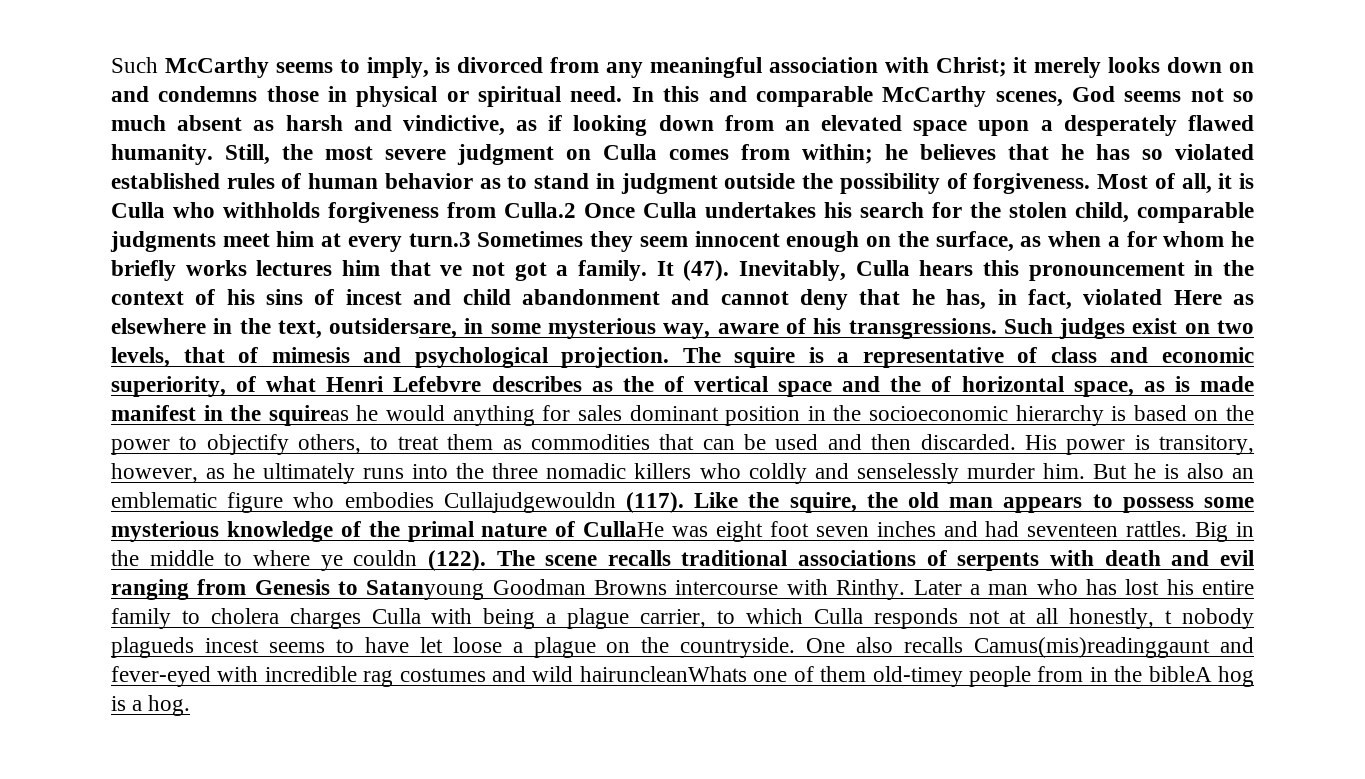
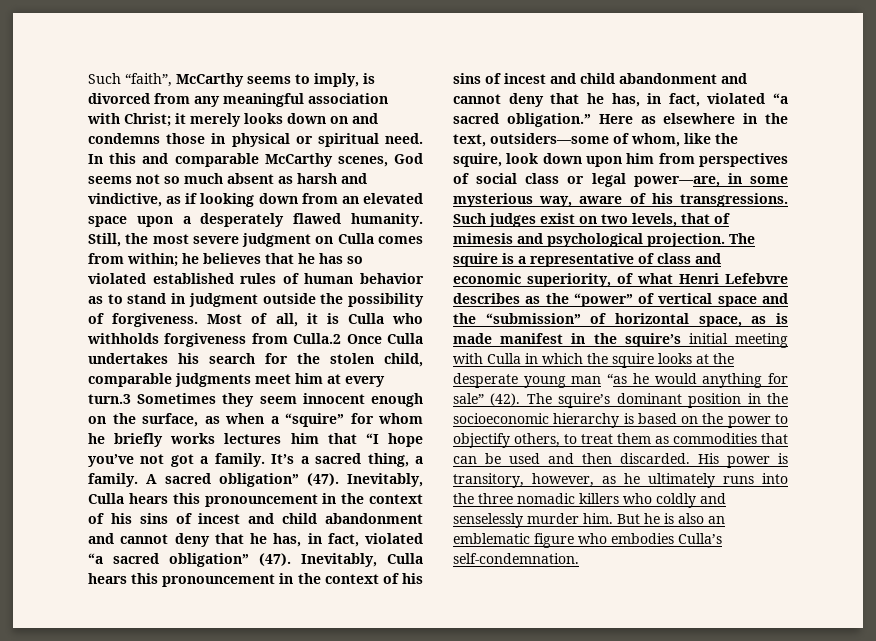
[111,57,158,73] Such -> [88,73,172,87] Such “faith”,
(1120, 241) none -> [285,413,344,427] “squire”
[440,265,463,276] ve -> [365,433,423,447] [88,454,134,467] “I hope you’ve
[656,261,674,276] It -> [271,453,424,467] [88,473,299,487] It’s a sacred thing, a family. A sacred obligation”
(1163, 297) none -> [88,553,423,567] [88,573,423,587] [453,73,747,84] [453,93,788,107] [453,113,591,127] “a sacred obligation” (47). Inevitably, Culla hears this pronouncement in the context of his sins of incest and child abandonment and cannot deny that he has, in fact, violated “a sacred obligation.”
[329,318,458,339] outsidersare, -> [490,133,738,147] [453,153,788,167] [453,173,720,187] outsiders—some of whom, like the squire, look down upon him from perspectives of social class or legal power—are,
(654, 384) none -> [573,293,633,307] “power”
(922, 384) none -> [485,313,581,324] “submission”
[268,405,622,426] squireas he would anything for sales -> [624,333,788,348] [453,353,734,368] [453,373,788,388] [453,393,611,408] squire’s initial meeting with Culla in which the squire looks at the desperate young man “as he would anything for sale” (42). The squire’s
[443,492,1255,513] [111,521,1255,542] [111,550,1254,571] [111,579,1254,600] [111,608,1255,629] [111,637,1254,658] [111,666,1254,687] [111,695,191,716] Cullajudgewouldn (117). Like the squire, the old man appears to possess some mysterious knowledge of the primal nature of CullaHe was eight foot seven inches and had seventeen rattles. Big in the middle to where ye couldn (122). The scene recalls traditional associations of serpents with death and evil ranging from Genesis to Satanyoung Goodman Browns intercourse with Rinthy. Later a man who has lost his entire family to cholera charges Culla with being a plague carrier, to which Culla responds not at all honestly, t nobody plagueds incest seems to have let loose a plague on the countryside. One also recalls Camus(mis)readinggaunt and fever-eyed with incredible rag costumes and wild hairuncleanWhats one of them old-timey people from in the bibleA hog is a hog. -> [678,533,722,544] [453,553,579,564] Culla’s self-condemnation.

